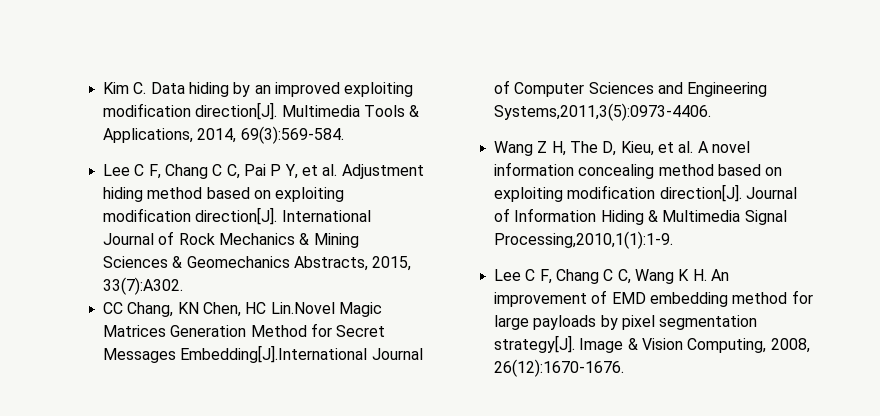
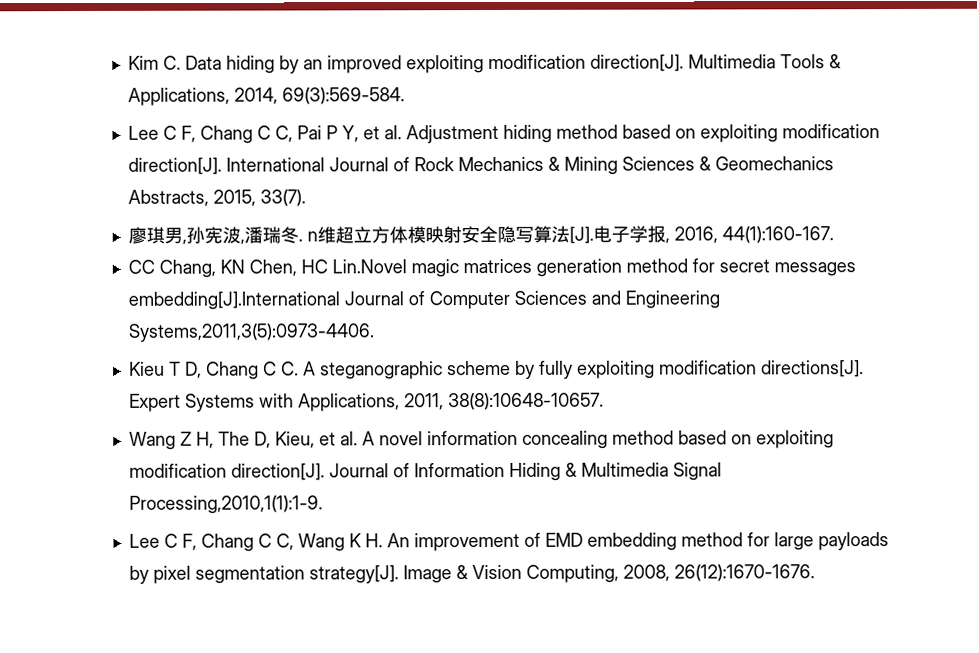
[103,277,184,295] 33(7):A302. -> [259,189,306,207] [127,225,834,245] 33(7). // 廖琪男,孙宪波,潘瑞冬. n维超立方体模映射安全隐写算法[J].电子学报, 2016, 44(1):160-167.
[339,302,383,317] [103,323,386,337] [103,345,368,363] Magic Matrices Generation Method for Secret Messages Embedding[J].International -> [410,258,856,278] [127,291,340,310] magic matrices generation method for secret messages embedding[J].International
(712, 112) none -> [128,360,864,380] [128,392,604,412] // Kieu T D, Chang C C. A steganographic scheme by fully exploiting modification directions[J]. Expert Systems with Applications, 2011, 38(8):10648-10657.

